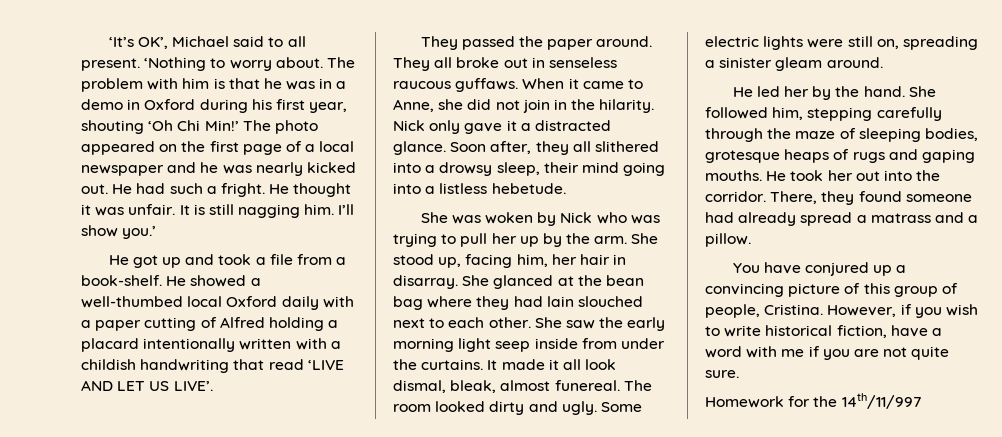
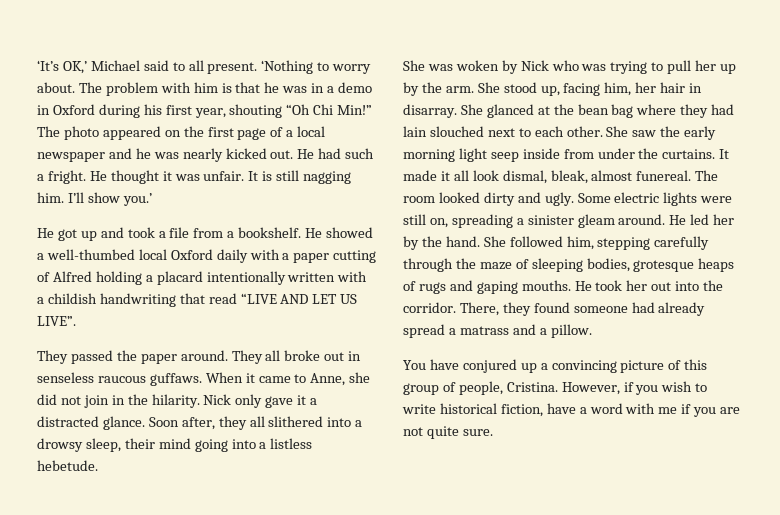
[137,37,168,49] OK’, -> [62,61,87,74] OK,’
[148,120,239,131] ‘Oh Chi Min!’ -> [286,104,373,115] “Oh Chi Min!”
[81,275,162,286] book-shelf. -> [238,227,302,238] bookshelf.
[307,360,344,370] ‘LIVE -> [240,293,277,304] “LIVE
[173,381,213,391] LIVE’. -> [37,316,76,326] LIVE”.
(883, 62) // -> (666, 219) none
[705,393,922,409] // Homework for the 14th/11/997 -> (493, 432) none

